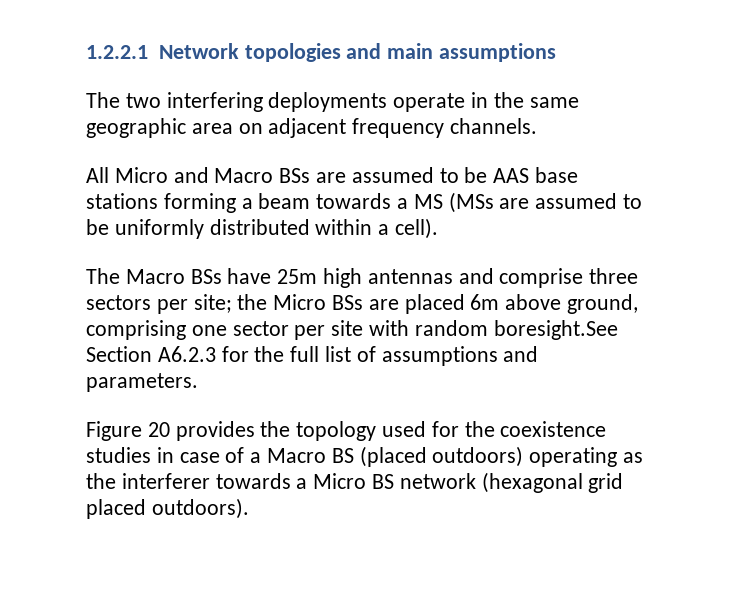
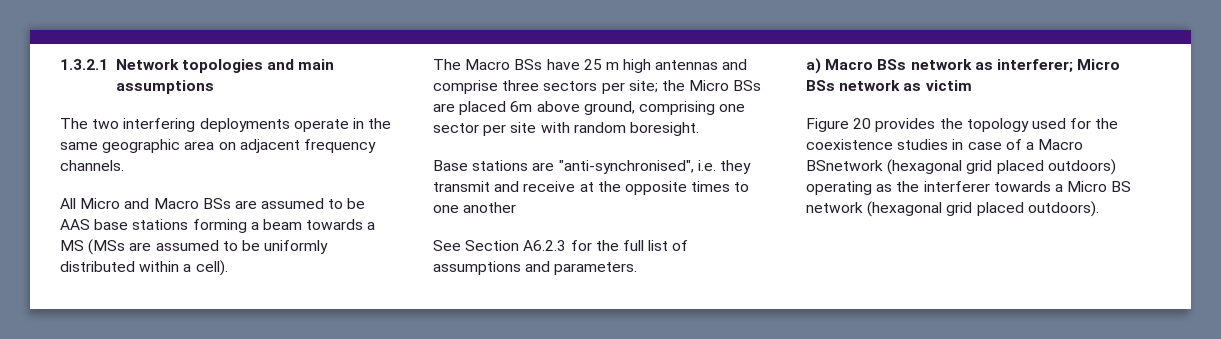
[86,45,148,59] 1.2.2.1 -> [60,59,108,70] 1.3.2.1
[277,269,318,284] 25m -> [583,59,619,70] 25 m
[493,320,618,340] boresight.See -> [629,122,699,136] [433,160,751,174] [433,181,750,195] [433,202,517,213] [433,240,461,251] boresight. // Base stations are "anti-synchronised", i.e. they transmit and receive at the opposite times to one another // See
(198, 382) none -> [806,58,1121,74] [806,80,972,91] // a) Macro BSs network as interferer; Micro BSs network as victim
[331,446,427,467] BS (placed -> [806,159,1044,175] BSnetwork (hexagonal grid placed

